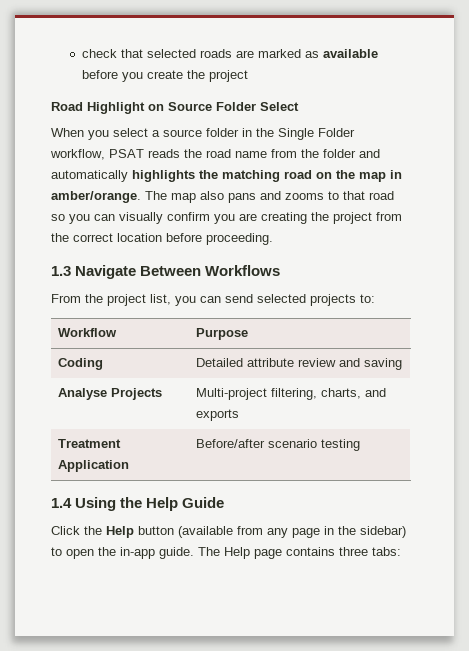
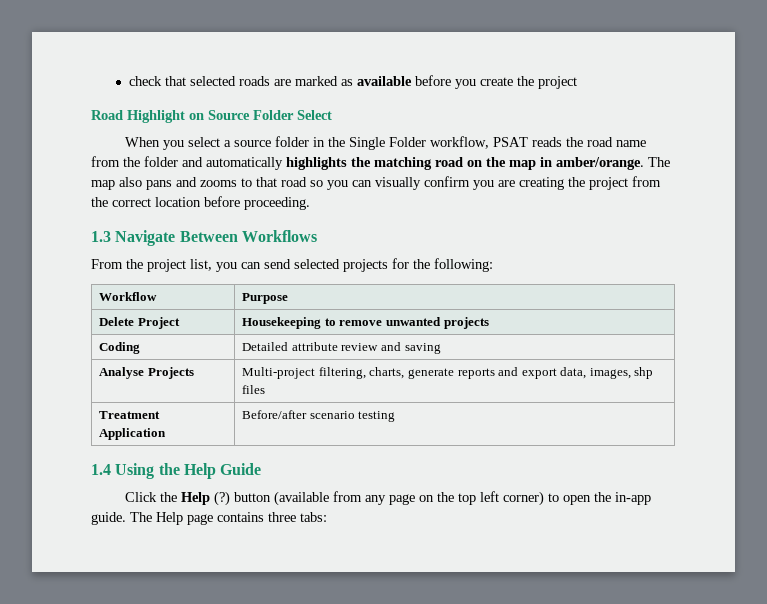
[360,294,375,303] to: -> [392,258,493,272] for the following:
(248, 334) none -> [99,317,180,329] [242,317,489,329] // Delete Project | Housekeeping to remove unwanted projects
[364,388,386,397] [195,409,239,421] and exports -> [407,367,654,379] [242,385,266,394] generate reports and export data, images, shp files
(134, 532) none -> [214,491,231,506] (?)
[324,526,406,538] in the sidebar) -> [419,491,545,506] on the top left corner)

